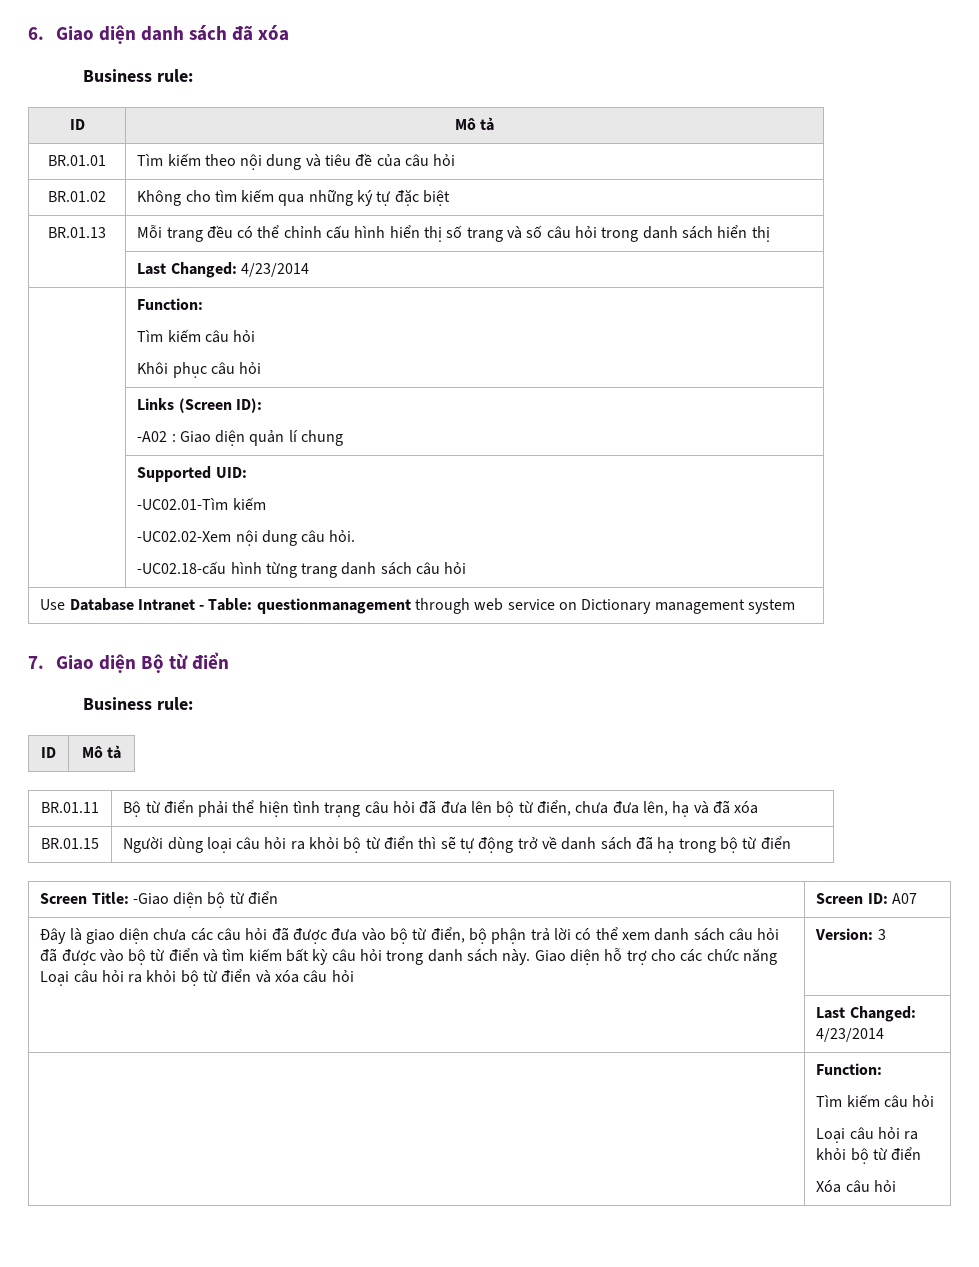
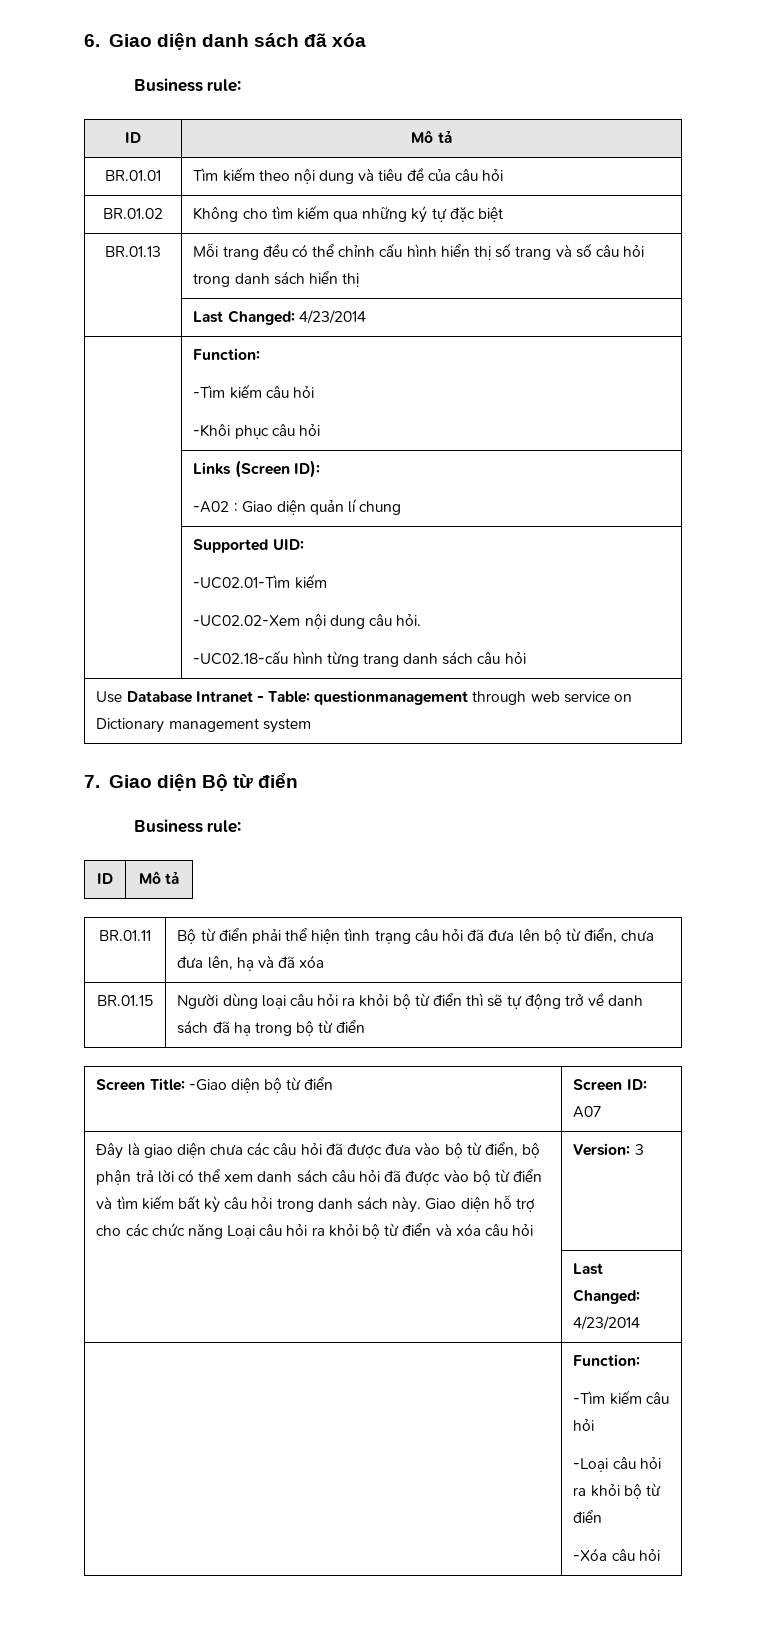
[137,329,256,343] [137,362,169,374] Tìm kiếm câu hỏi // Khôi -> [193,384,314,399] [193,423,231,437] -Tìm kiếm câu hỏi // -Khôi
[816,1094,935,1108] [816,1128,846,1143] Tìm kiếm câu hỏi // Loại -> [573,1390,669,1405] [573,1419,595,1431] [573,1458,609,1472] -Tìm kiếm câu hỏi // -Loại
[816,1180,842,1193] Xóa -> [573,1548,608,1561] -Xóa

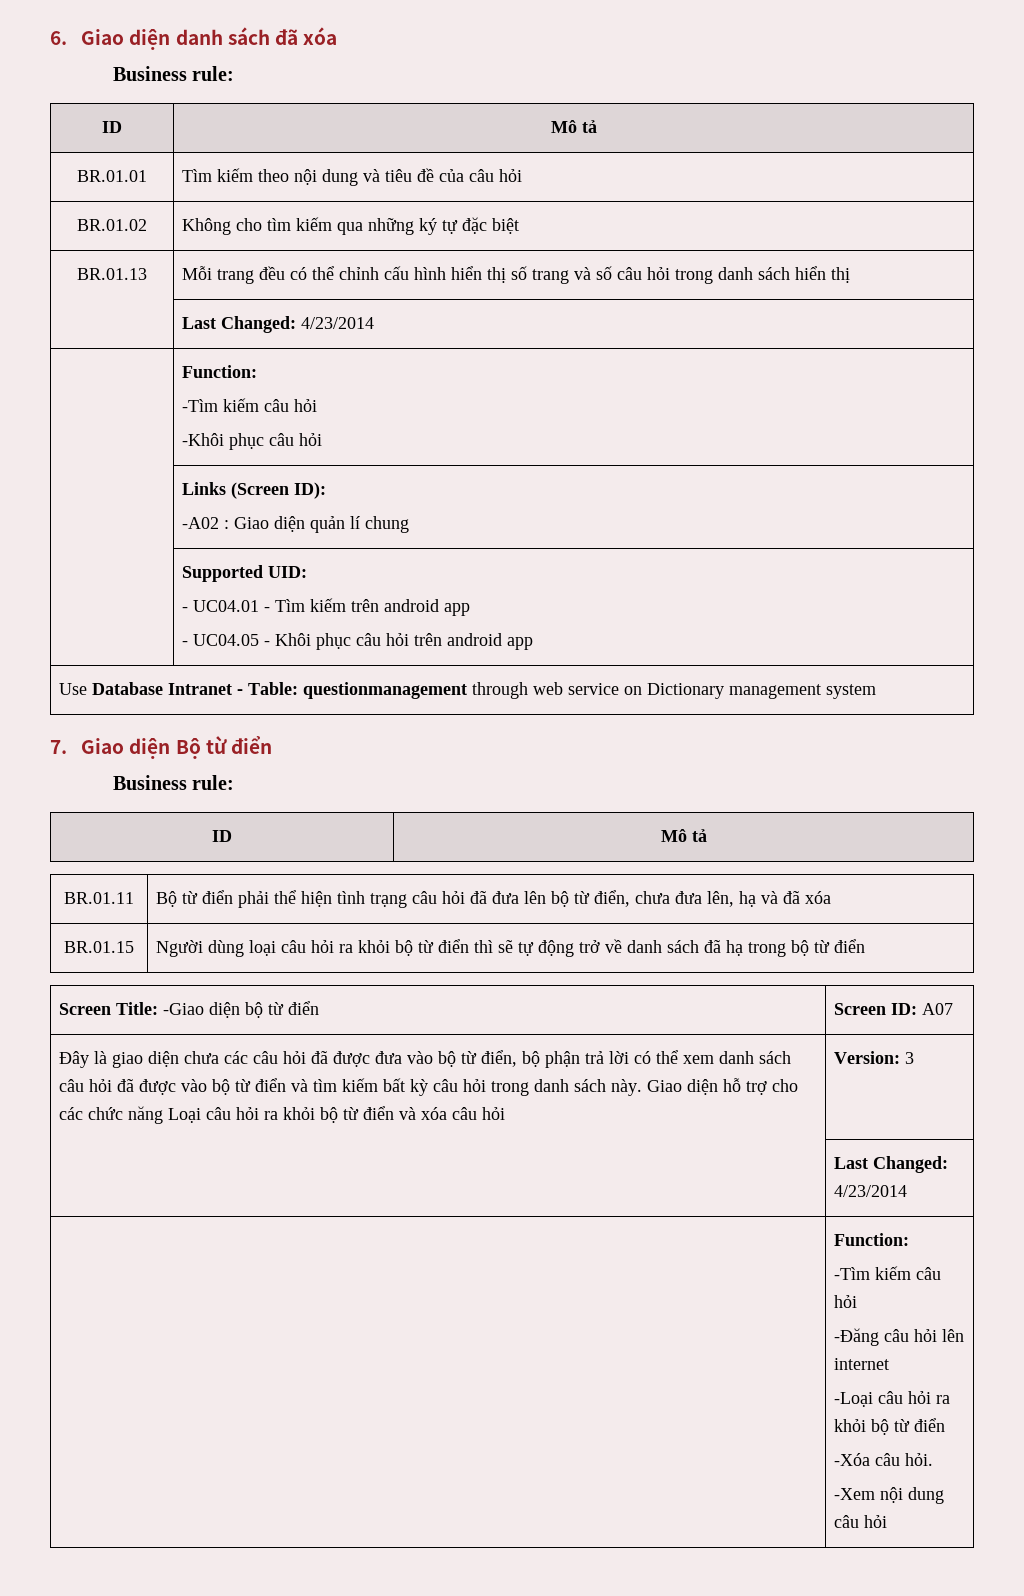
[193,574,327,589] [193,613,422,629] [193,650,526,667] -UC02.01-Tìm kiếm // -UC02.02-Xem nội dung câu hỏi. // -UC02.18-cấu hình từng trang danh sách câu hỏi -> [182,598,471,616] [182,633,534,650] - UC04.01 - Tìm kiếm trên android app // - UC04.05 - Khôi phục câu hỏi trên android app
(595, 1425) none -> [834,1328,965,1346] [834,1358,890,1370] // -Đăng câu hỏi lên internet
(635, 1554) none -> [905,1453,934,1466] [834,1487,945,1504] [834,1515,860,1528] hỏi. // -Xem nội dung câu

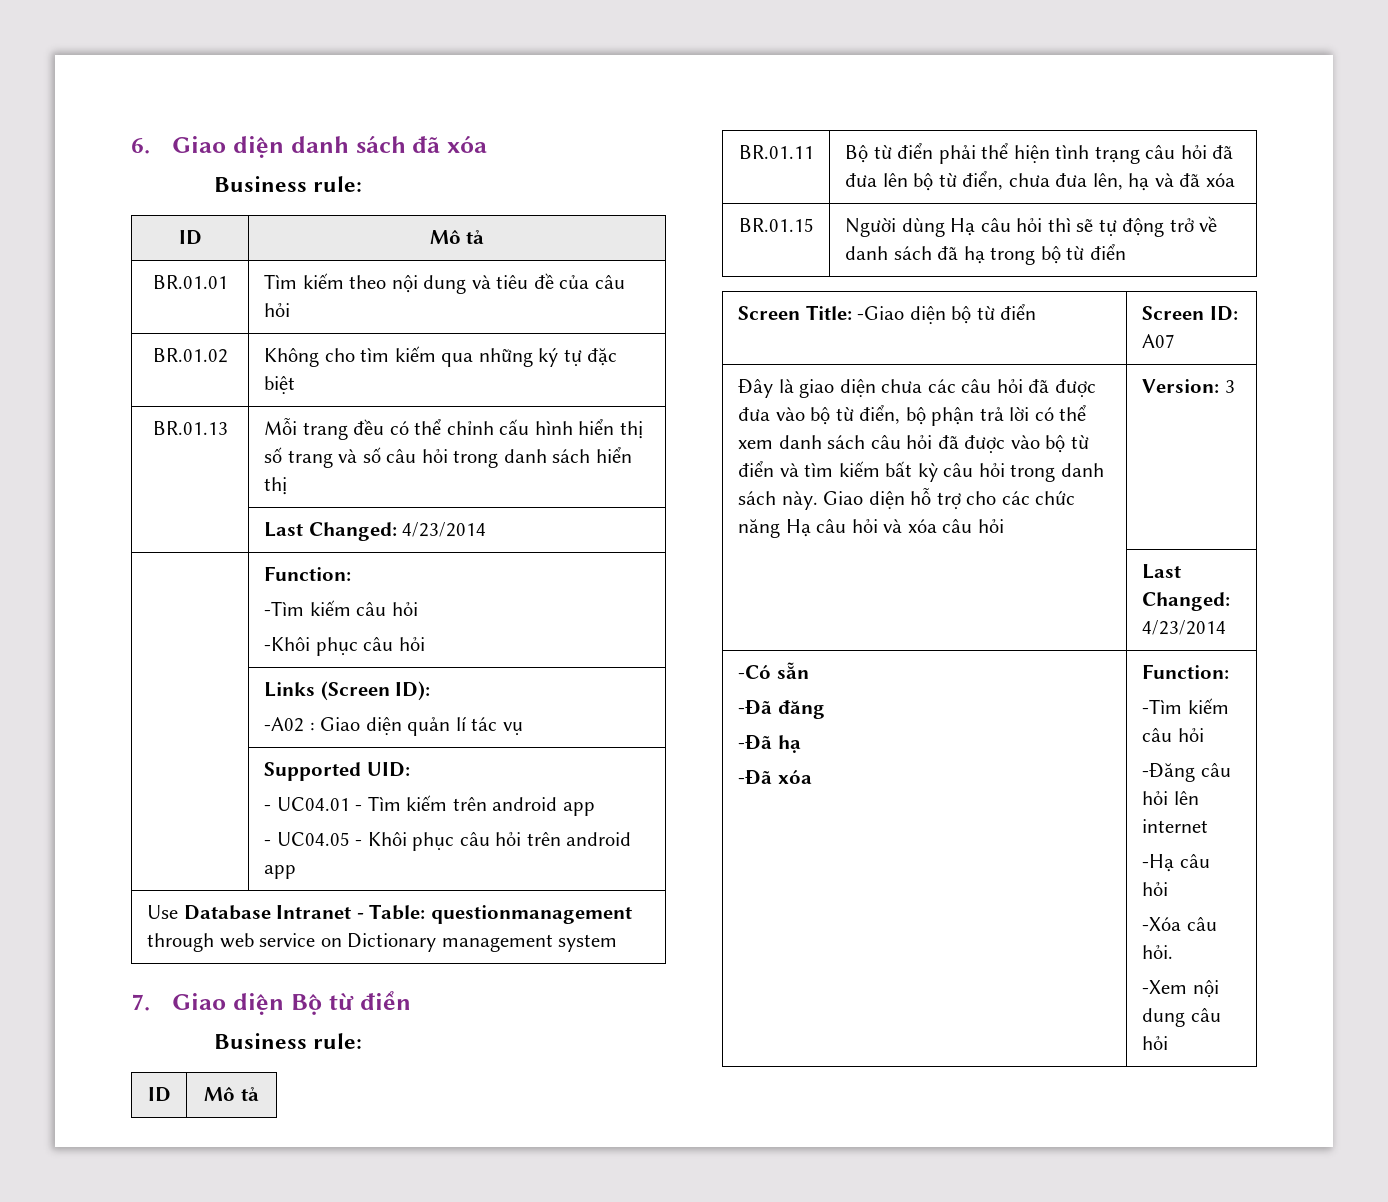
[365,516,410,533] chung -> [471,717,523,736] tác vụ
[249,939,470,956] loại câu hỏi ra khỏi bộ từ điển -> [950,218,1043,236] Hạ câu hỏi
[168,1106,395,1123] Loại câu hỏi ra khỏi bộ từ điển -> [785,519,878,537] Hạ câu hỏi
(908, 1191) none -> [737,662,809,679] [737,700,825,719] [737,735,801,753] [737,770,812,785] -Có sẵn // -Đã đăng // -Đã hạ // -Đã xóa
[834,1391,951,1407] [834,1418,946,1435] -Loại câu hỏi ra khỏi bộ từ điển -> [1141,854,1210,872] [1141,882,1168,896] -Hạ câu hỏi

